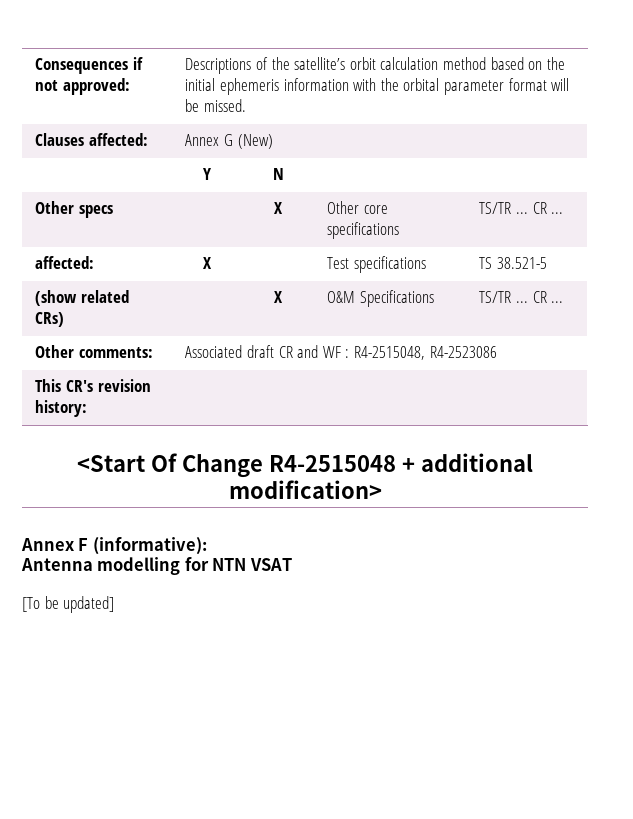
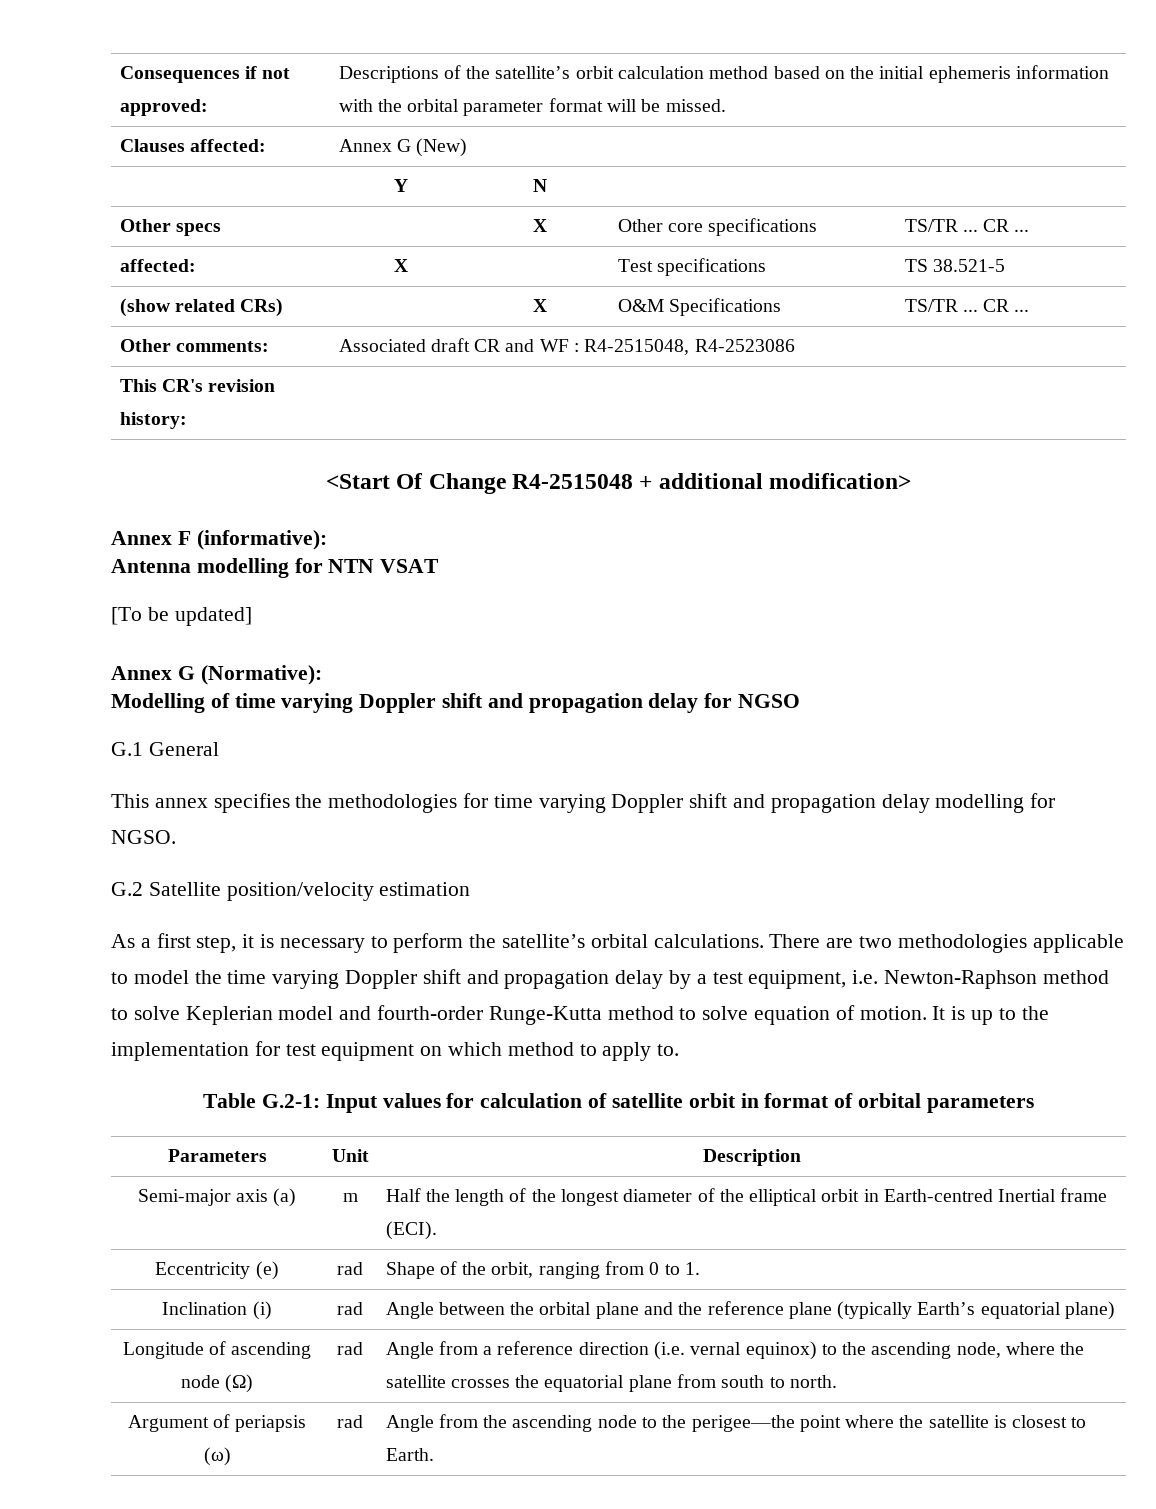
(115, 604) none -> [111,665,322,685] [111,693,801,713] [111,742,219,756] [111,793,1056,813] [111,830,176,844] [111,882,471,901] [111,933,1124,953] [111,969,1109,989] [111,1005,1049,1025] [111,1041,680,1061] [203,1093,1034,1113] [167,1149,267,1162] [331,1149,369,1162] [702,1149,801,1166] [137,1188,297,1207] [342,1193,358,1202] [385,1188,1108,1206] [385,1221,437,1240] [155,1261,279,1280] [337,1262,363,1275] [385,1261,700,1279] [162,1301,272,1320] [337,1302,363,1315] [385,1301,1115,1320] [122,1341,312,1359] [180,1374,254,1393] [337,1342,363,1355] [385,1341,1085,1360] [385,1374,837,1392] [127,1414,307,1432] [203,1447,231,1466] [337,1415,363,1428] [385,1414,1087,1432] [385,1448,434,1461] // Annex G (Normative): // Modelling of time varying Doppler shift and propagation delay for NGSO // G.1 General // This annex specifies the methodologies for time varying Doppler shift and propagation delay modelling for NGSO. // G.2 Satellite position/velocity estimation // As a first step, it is necessary to perform the satellite’s orbital calculations. There are two methodologies applicable to model the time varying Doppler shift and propagation delay by a test equipment, i.e. Newton-Raphson method to solve Keplerian model and fourth-order Runge-Kutta method to solve equation of motion. It is up to the implementation for test equipment on which method to apply to. // Table G.2-1: Input values for calculation of satellite orbit in format of orbital parameters // Parameters | Unit | Description // Semi-major axis (a) | m | Half the length of the longest diameter of the elliptical orbit in Earth-centred Inertial frame (ECI). // Eccentricity (e) | rad | Shape of the orbit, ranging from 0 to 1. // Inclination (i) | rad | Angle between the orbital plane and the reference plane (typically Earth’s equatorial plane) // Longitude of ascending node (Ω) | rad | Angle from a reference direction (i.e. vernal equinox) to the ascending node, where the satellite crosses the equatorial plane from south to north. // Argument of periapsis (ω) | rad | Angle from the ascending node to the perigee—the point where the satellite is closest to Earth.

